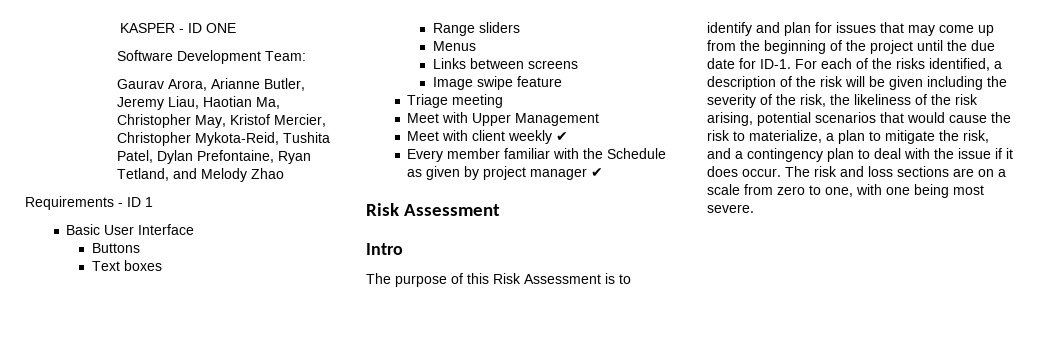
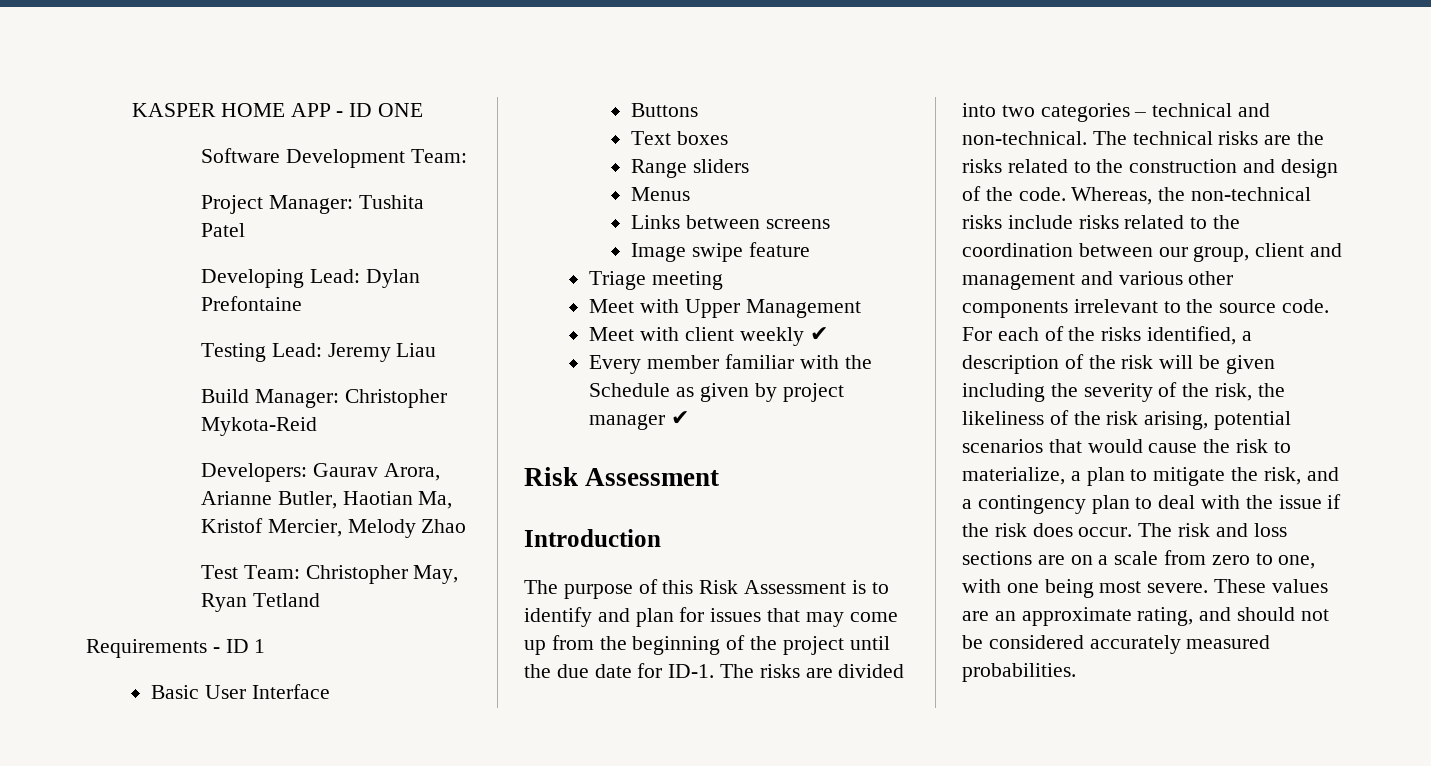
(175, 28) none -> [220,103,331,117] HOME APP
[116,78,305,91] [116,96,280,110] [116,114,326,128] [116,132,330,146] [116,150,311,164] [116,168,284,182] Gaurav Arora, Arianne Butler, Jeremy Liau, Haotian Ma, Christopher May, Kristof Mercier, Christopher Mykota-Reid, Tushita Patel, Dylan Prefontaine, Ryan Tetland, and Melody Zhao -> [200,195,424,214] [200,223,245,237] [200,269,420,288] [200,296,302,311] [200,343,437,362] [200,389,447,408] [200,417,317,436] [200,463,440,482] [200,491,453,509] [200,518,467,538] [200,565,459,584] [200,593,320,612] Project Manager: Tushita Patel // Developing Lead: Dylan Prefontaine // Testing Lead: Jeremy Liau // Build Manager: Christopher Mykota-Reid // Developers: Gaurav Arora, Arianne Butler, Haotian Ma, Kristof Mercier, Melody Zhao // Test Team: Christopher May, Ryan Tetland
[366,243,403,255] Intro -> [524,529,661,547] Introduction
(791, 64) none -> [720,664,905,678] [962,103,1271,122] [962,131,1325,145] [962,159,1338,178] [962,186,1312,205] [962,215,1241,229] [962,243,1343,262] [962,271,1234,290] [962,299,1330,318] The risks are divided into two categories – technical and non-technical. The technical risks are the risks related to the construction and design of the code. Whereas, the non-technical risks include risks related to the coordination between our group, client and management and various other components irrelevant to the source code.
[1006,148,1013,159] it -> [962,523,1027,537] the risk
(754, 208) none -> [1214,579,1328,593] [962,607,1329,626] [962,635,1271,654] [962,663,1076,682] These values are an approximate rating, and should not be considered accurately measured probabilities.

